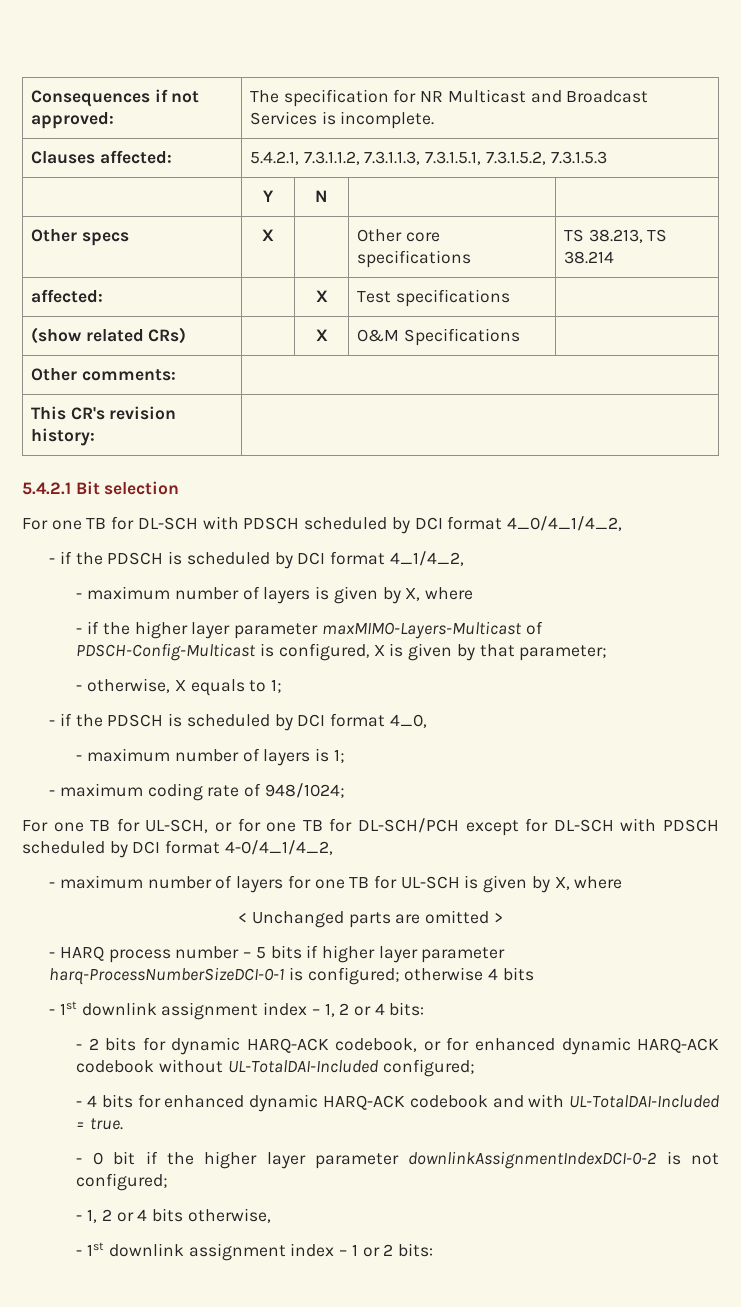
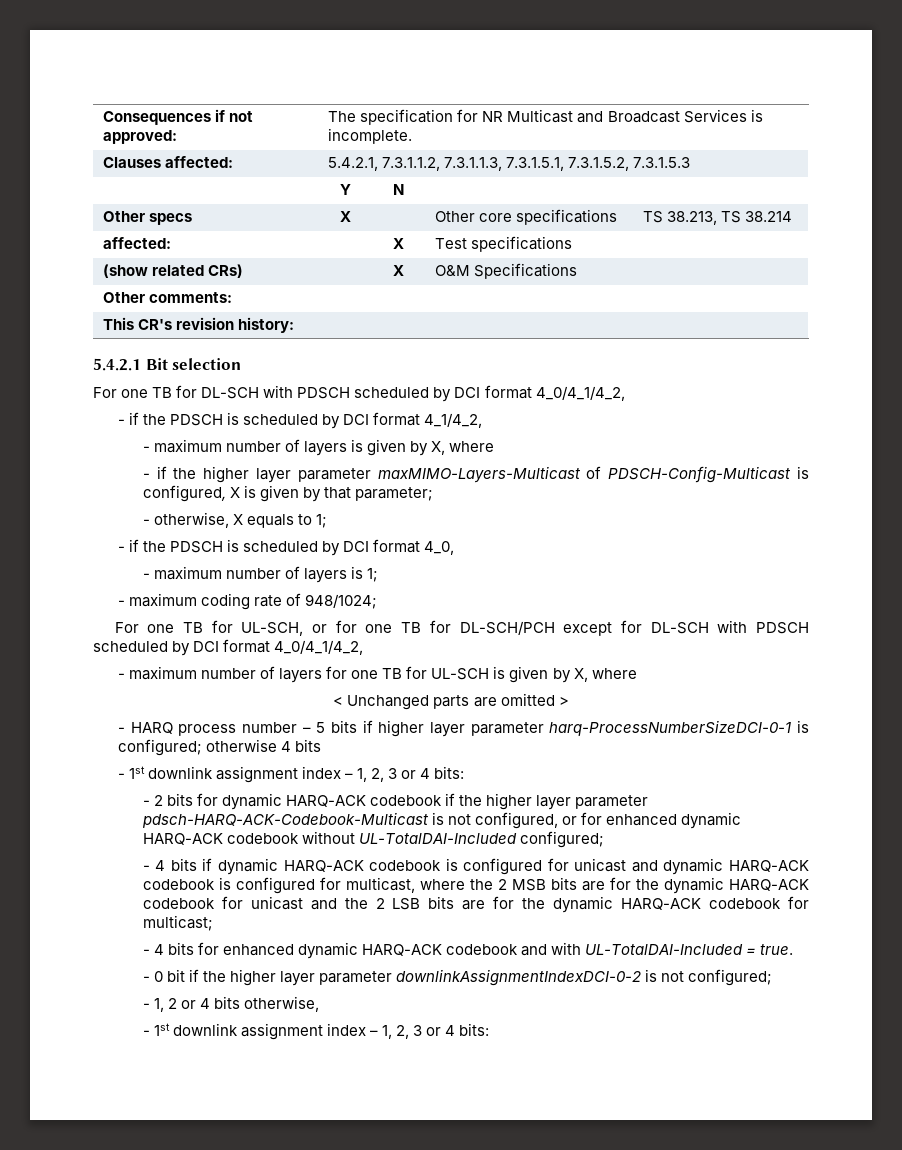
[224,840,333,855] 4-0/4_1/4_2, -> [274,640,364,655] 4_0/4_1/4_2,
[339,1003,350,1015] 2 -> [371,768,398,782] 2, 3
[335,1038,418,1052] codebook, -> [370,793,649,810] [141,812,558,829] codebook if the higher layer parameter pdsch-HARQ-ACK-Codebook-Multicast is not configured,
(475, 1068) none -> [142,858,809,875] [142,877,809,894] [142,896,809,913] [142,915,213,931] // - 4 bits if dynamic HARQ-ACK codebook is configured for unicast and dynamic HARQ-ACK codebook is configured for multicast, where the 2 MSB bits are for the dynamic HARQ-ACK codebook for unicast and the 2 LSB bits are for the dynamic HARQ-ACK codebook for multicast;
[351,1244,394,1257] 1 or 2 -> [382,1025,456,1039] 1, 2, 3 or 4

